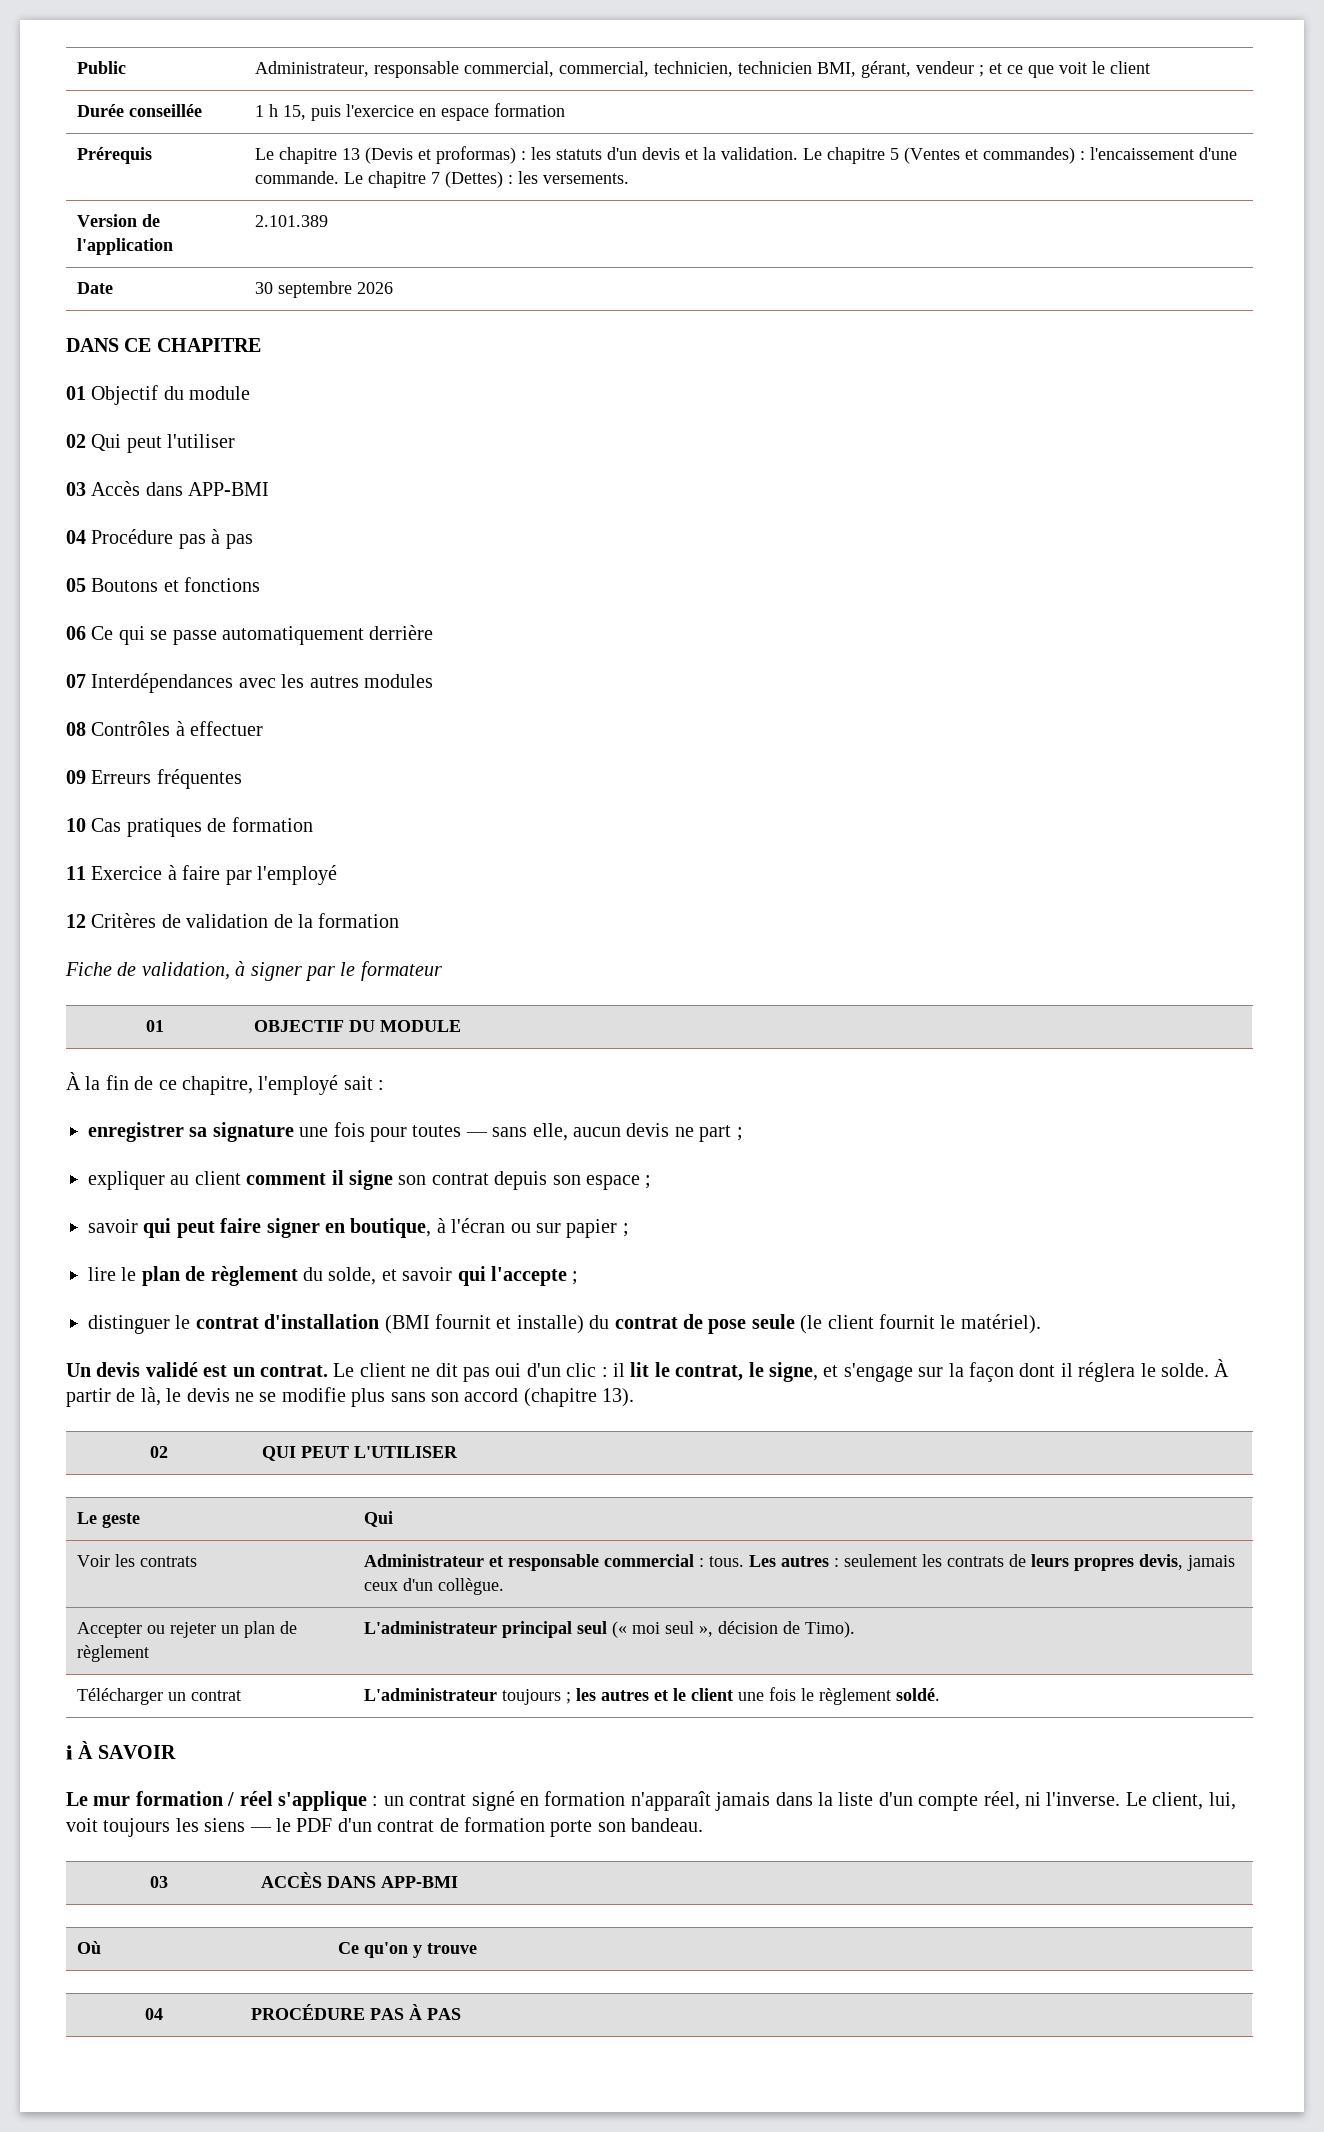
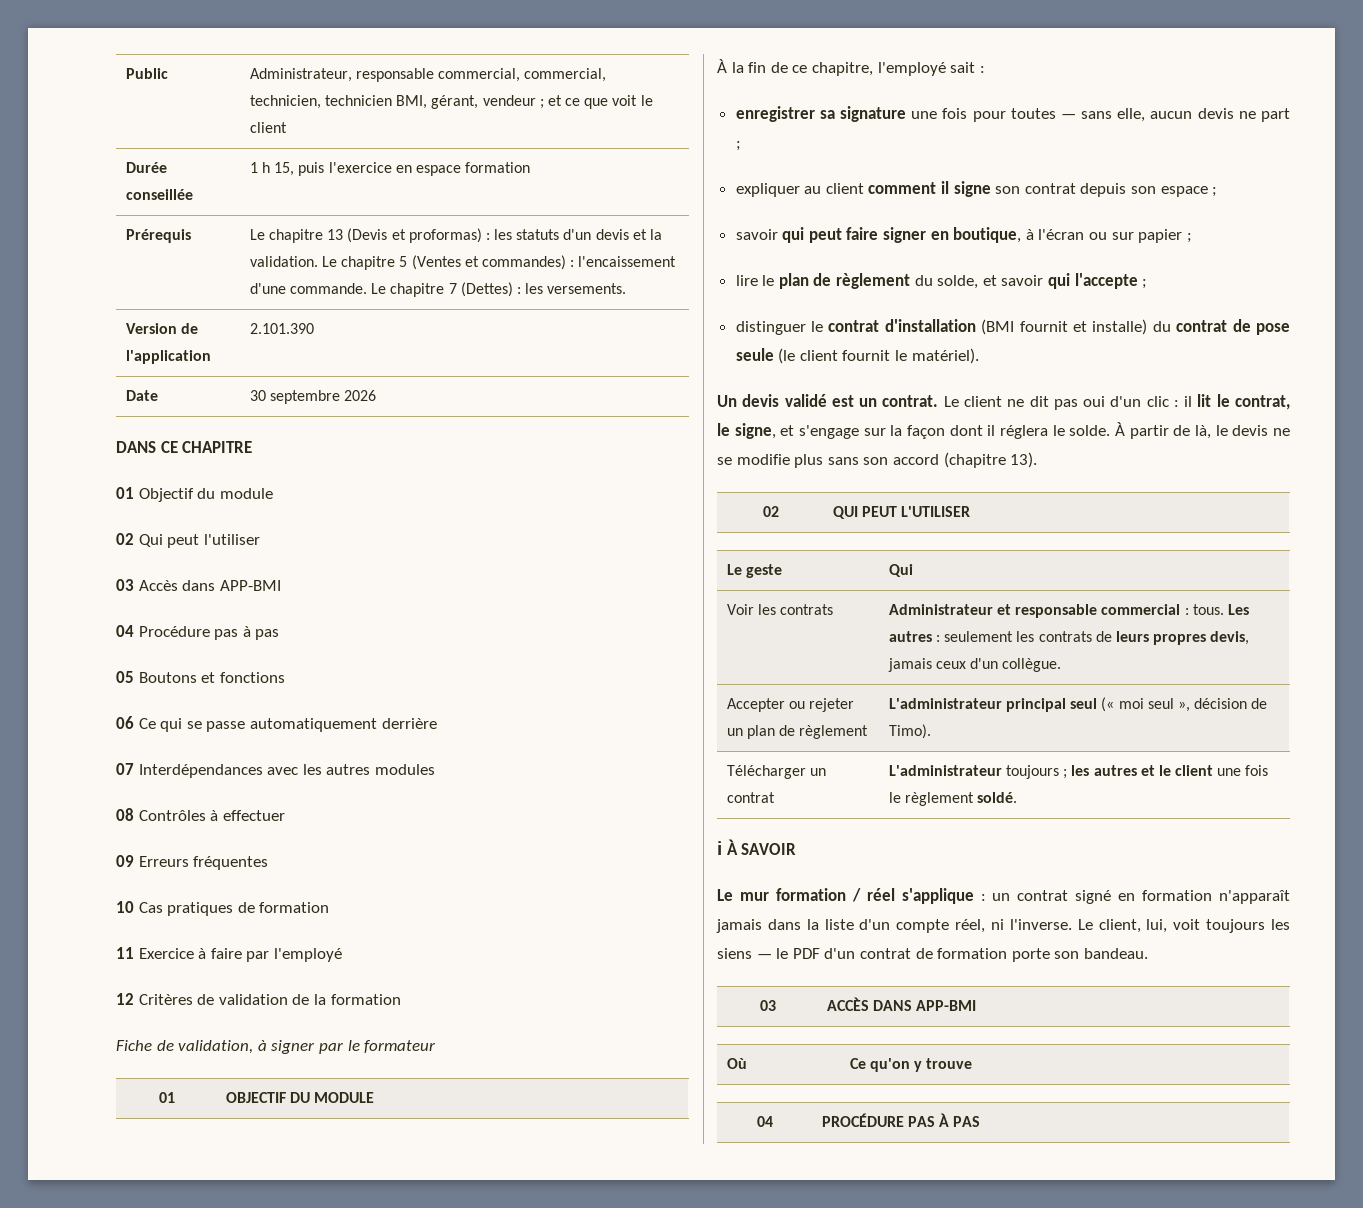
[255,215,329,227] 2.101.389 -> [249,323,314,334] 2.101.390

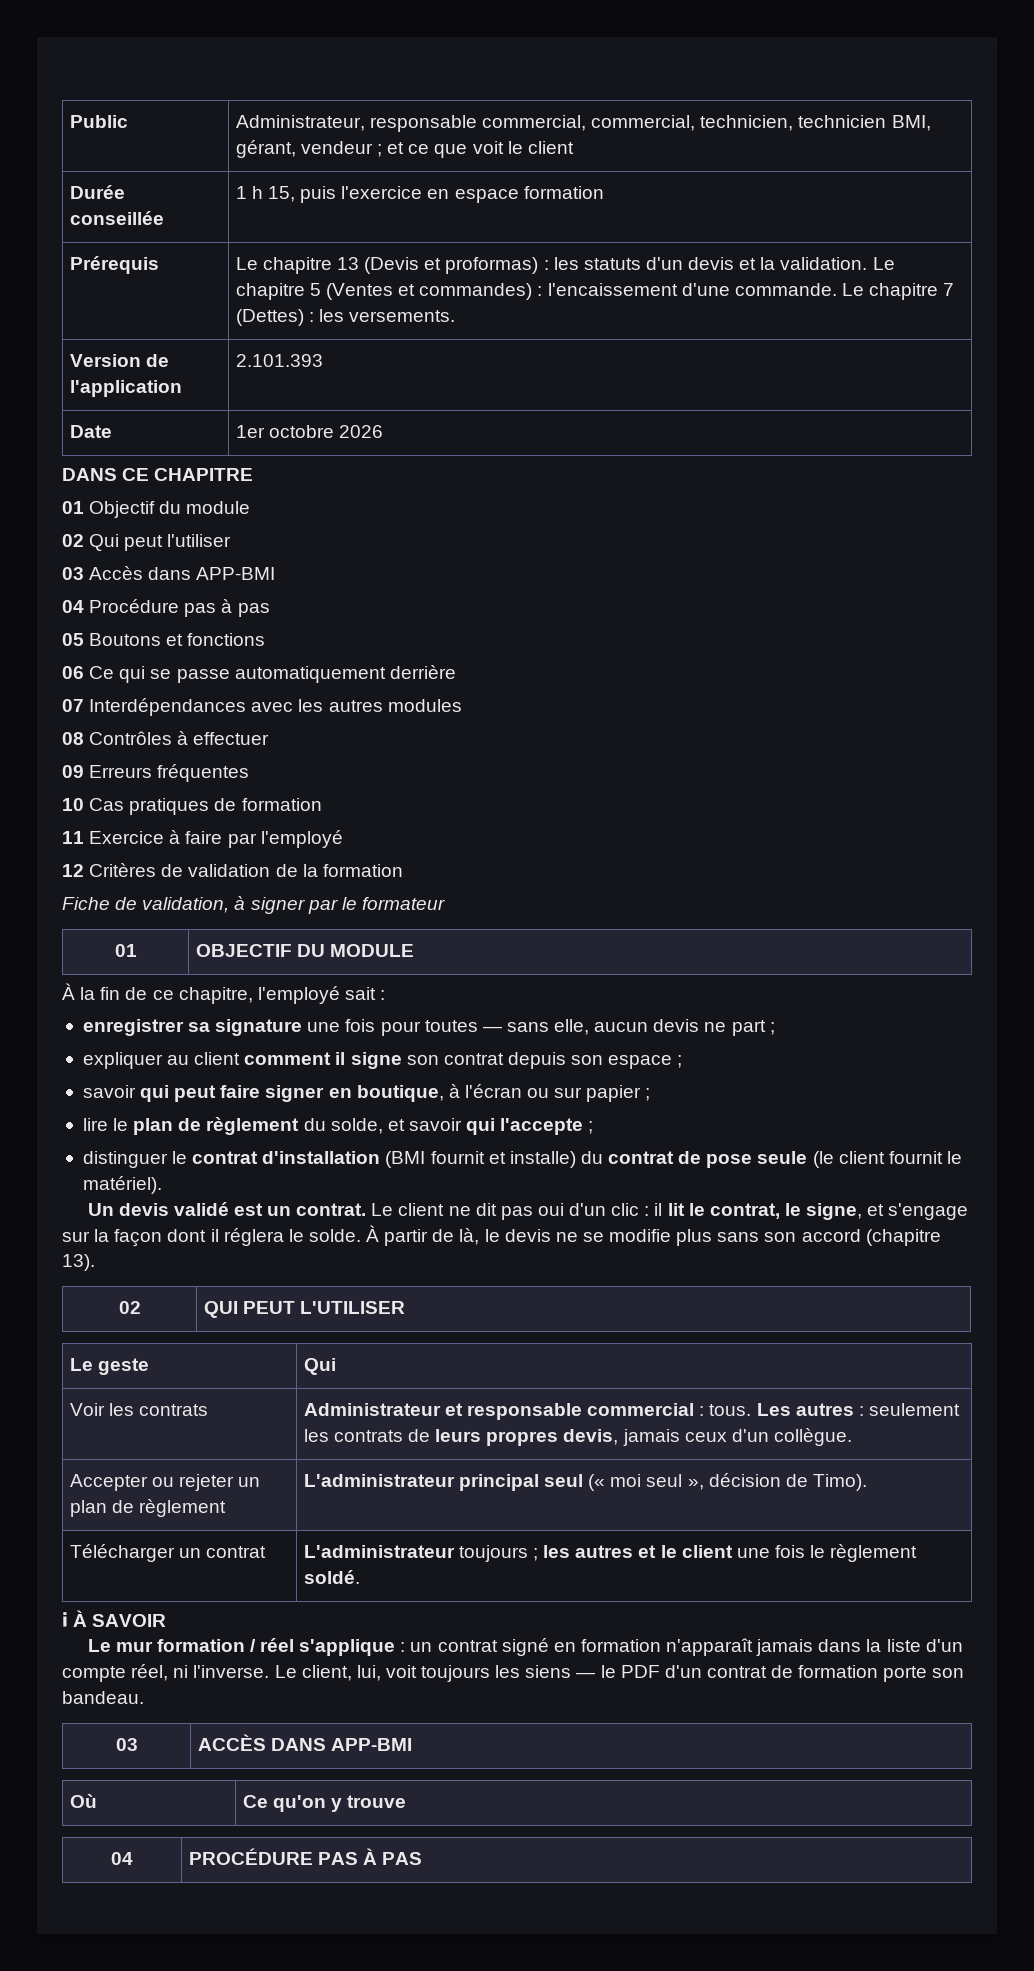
[249,323,314,334] 2.101.390 -> [235,354,323,367] 2.101.393
[249,390,340,404] 30 septembre -> [235,425,334,438] 1er octobre

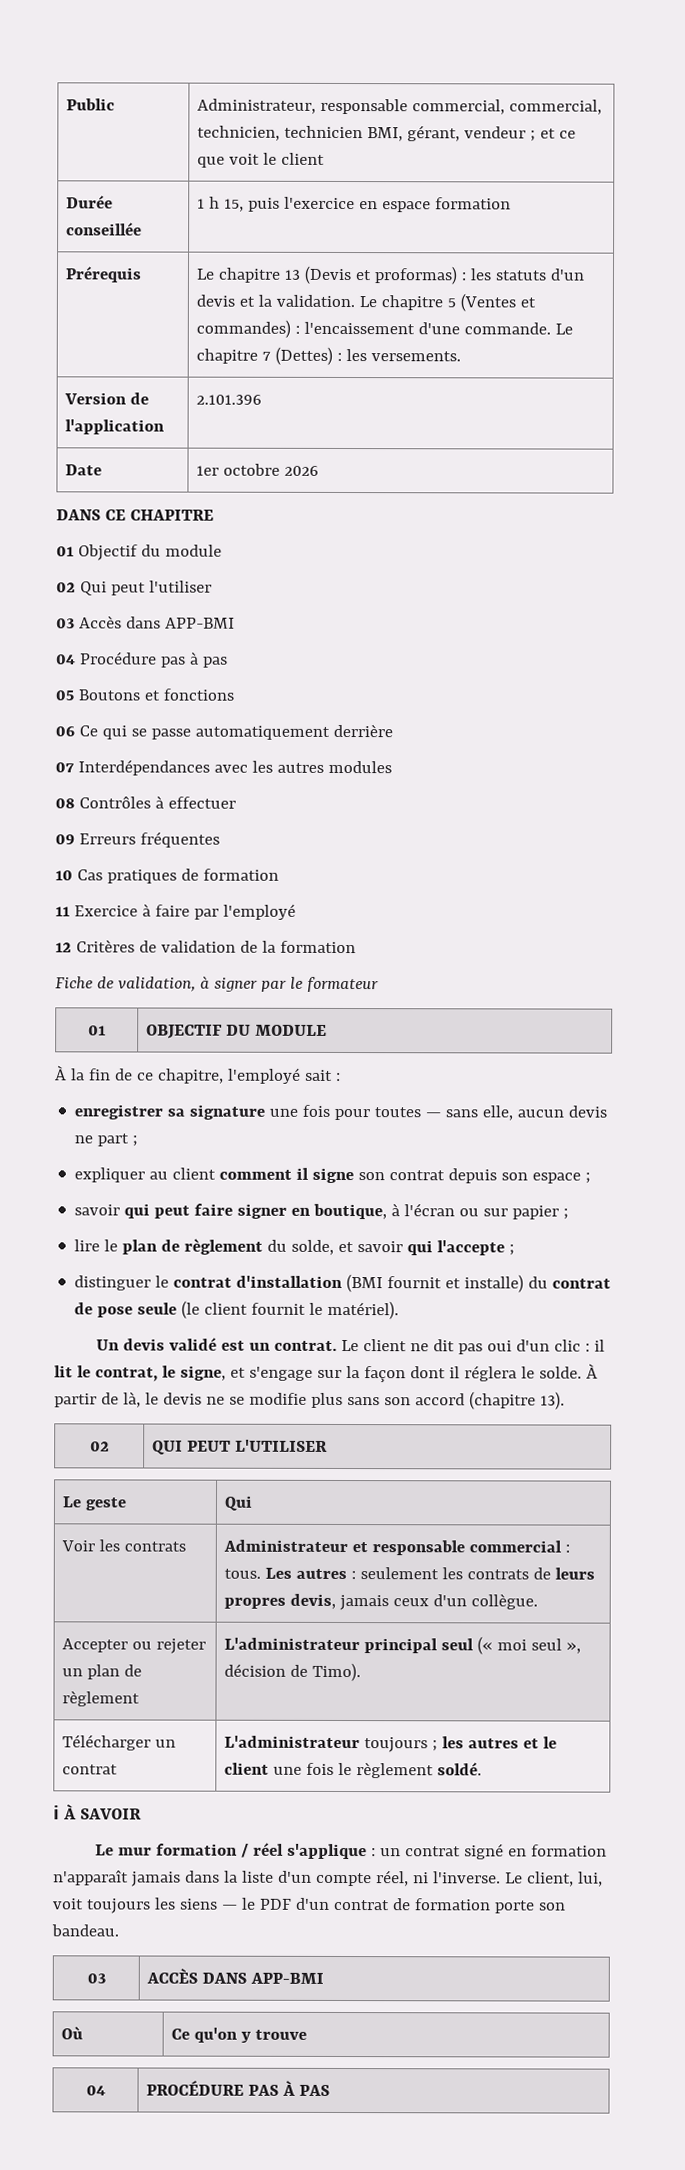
[235,354,323,367] 2.101.393 -> [195,394,262,405] 2.101.396

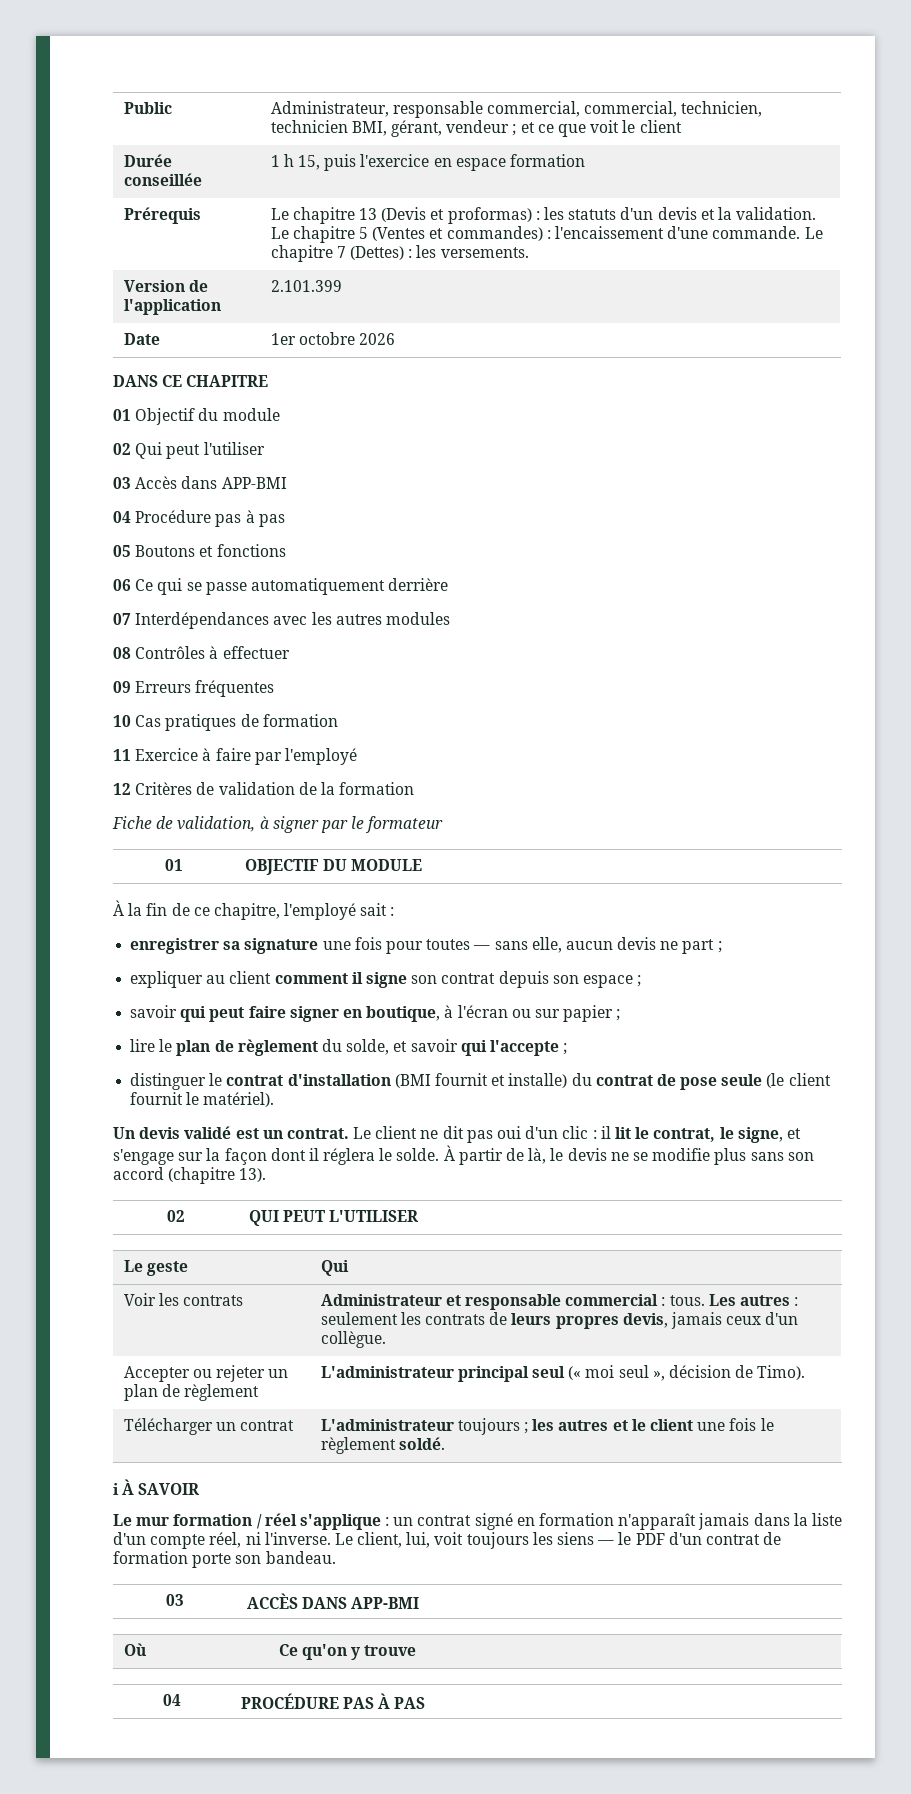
[195,394,262,405] 2.101.396 -> [270,280,342,292] 2.101.399

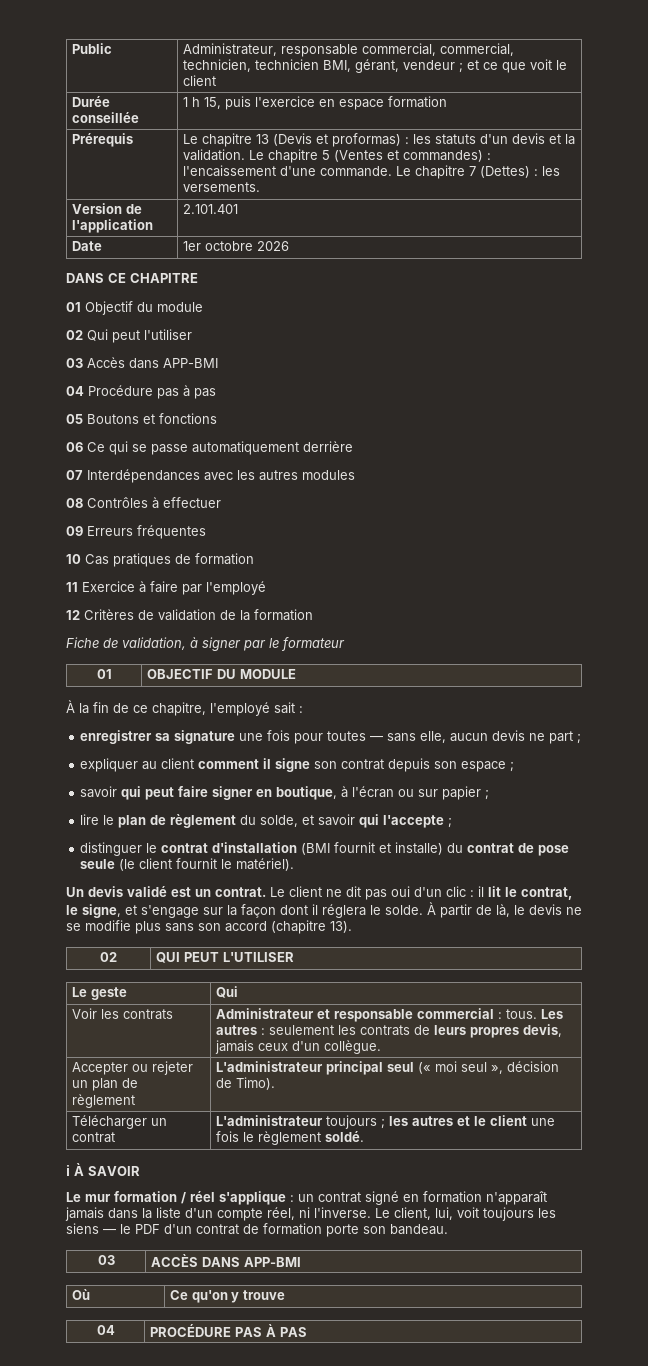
[270,280,342,292] 2.101.399 -> [183,204,239,214] 2.101.401

